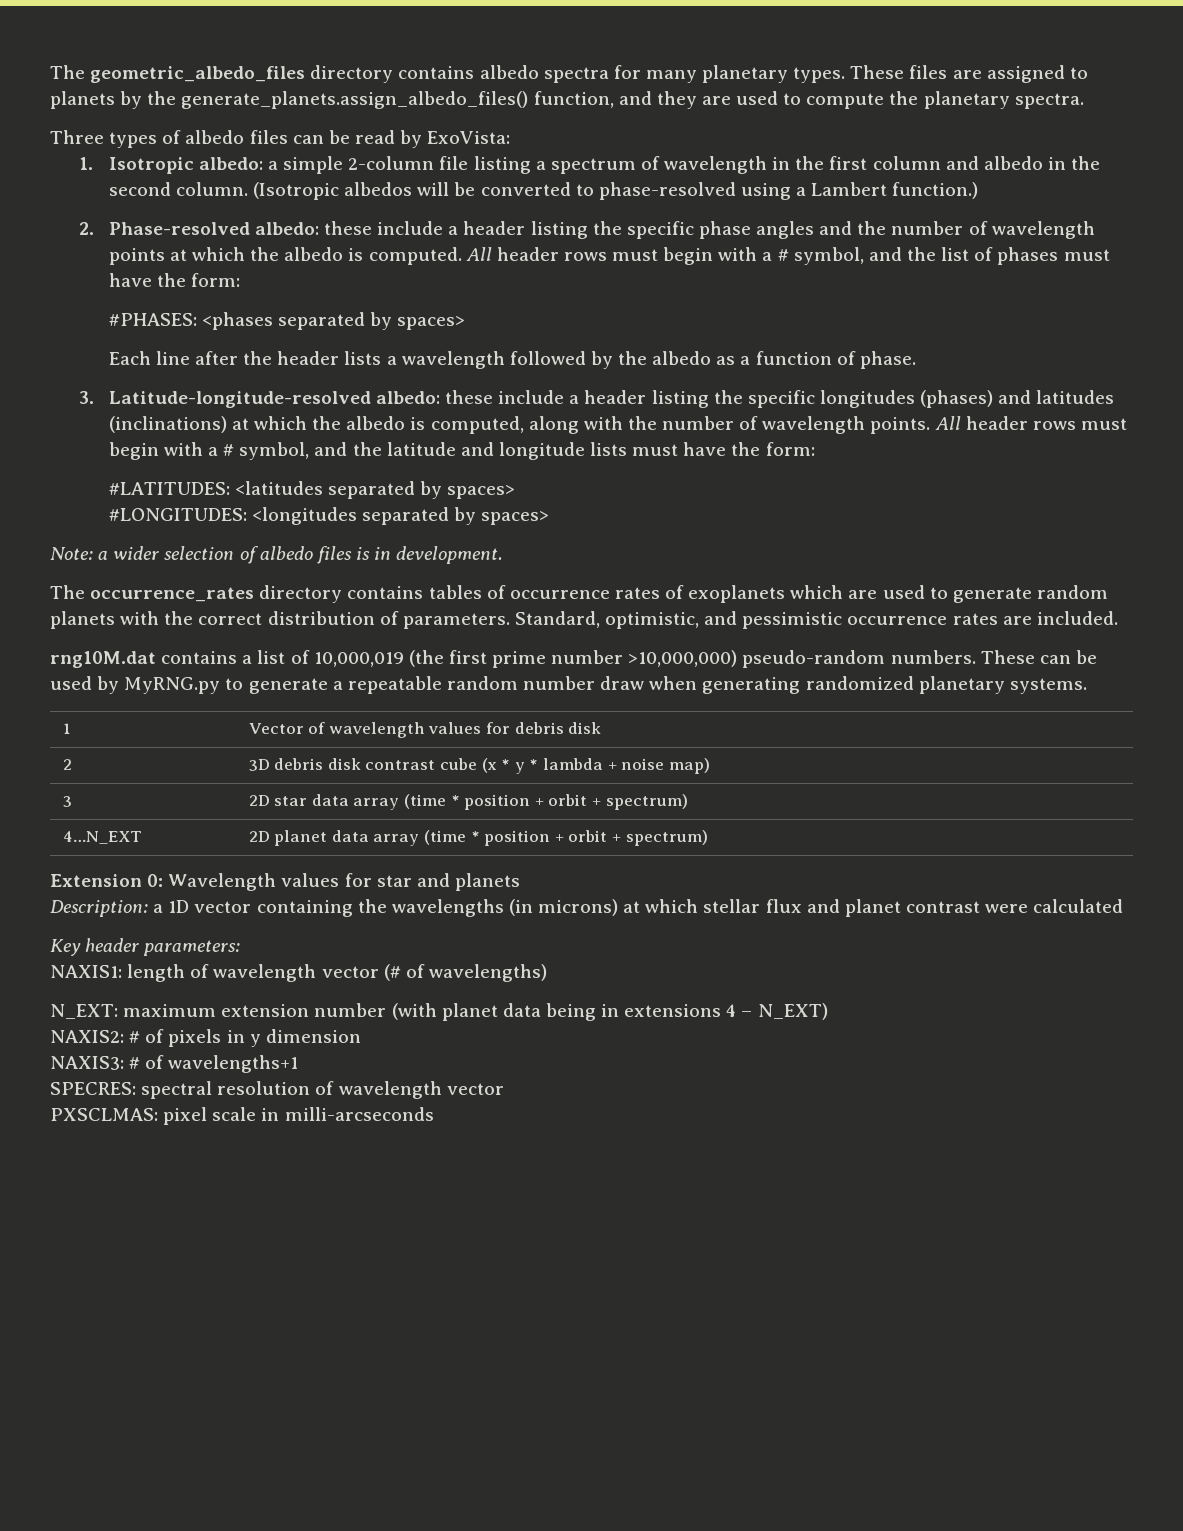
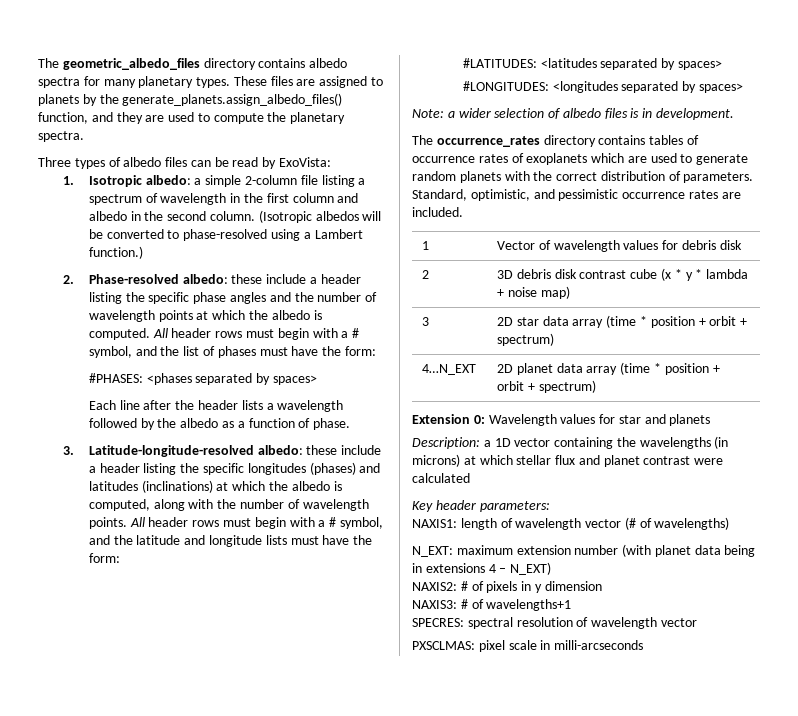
[50,650,1097,668] [50,676,1087,694] // rng10M.dat contains a list of 10,000,019 (the first prime number >10,000,000) pseudo-random numbers. These can be used by MyRNG.py to generate a repeatable random number draw when generating randomized planetary systems. -> (463, 212) none

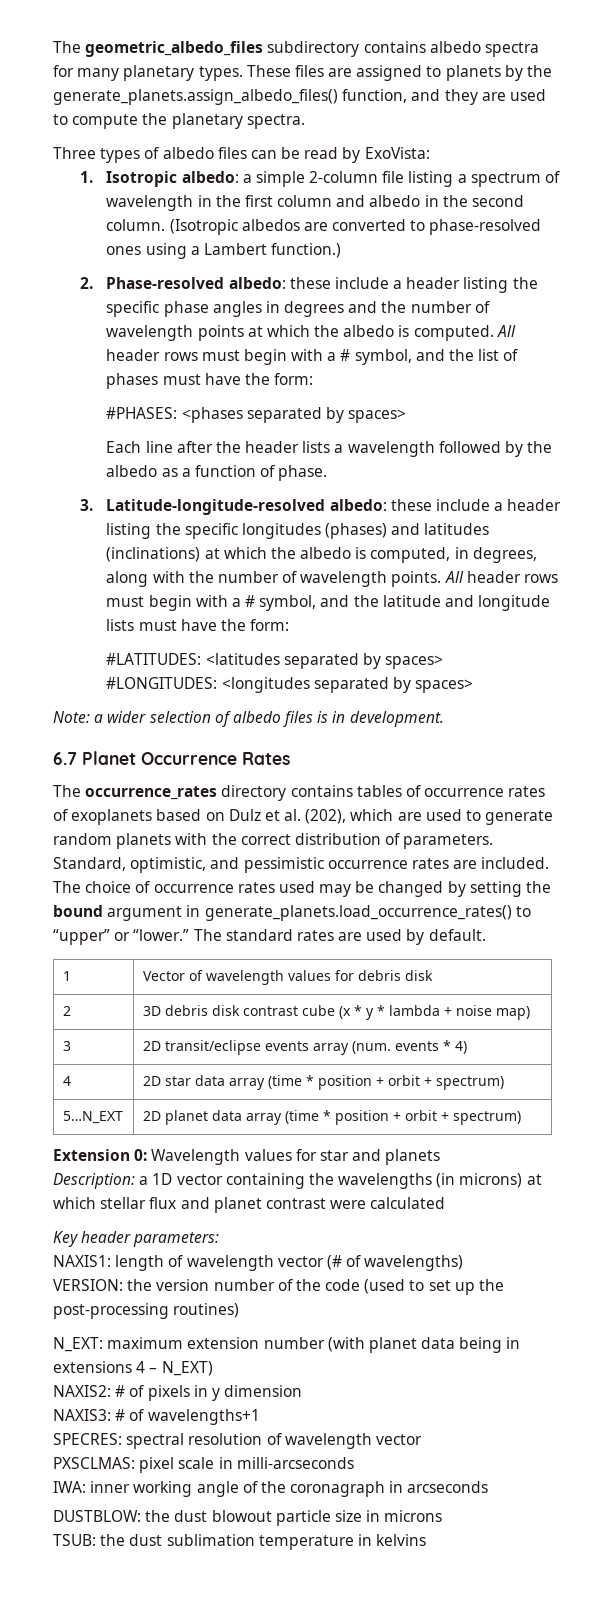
[203,58,256,70] directory -> [267,41,360,57] subdirectory
[362,211,382,221] [88,229,103,239] will be -> [303,222,328,231] are
(268, 235) none -> [106,246,142,255] ones
(266, 298) none -> [265,301,345,317] in degrees
(150, 505) none -> [454,547,537,563] in degrees,
(735, 114) none -> [53,751,290,765] // 6.7 Planet Occurrence Rates
(588, 159) none -> [156,809,347,824] based on Dulz et al. (202),
(463, 212) none -> [53,881,552,897] [53,905,531,921] [53,929,486,945] The choice of occurrence rates used may be changed by setting the bound argument in generate_planets.load_occurrence_rates() to “upper” or “lower.” The standard rates are used by default.
(430, 321) none -> [142,1040,467,1055] [62,1076,71,1086] | 2D transit/eclipse events array (num. events * 4) // 4
[422,364,477,375] 4…N_EXT -> [62,1111,123,1124] 5…N_EXT
(730, 523) none -> [53,1279,505,1295] [53,1303,240,1319] // VERSION: the version number of the code (used to set up the post-processing routines)
(644, 645) none -> [53,1481,489,1497] [53,1510,443,1526] [53,1534,427,1550] // IWA: inner working angle of the coronagraph in arcseconds // DUSTBLOW: the dust blowout particle size in microns // TSUB: the dust sublimation temperature in kelvins

